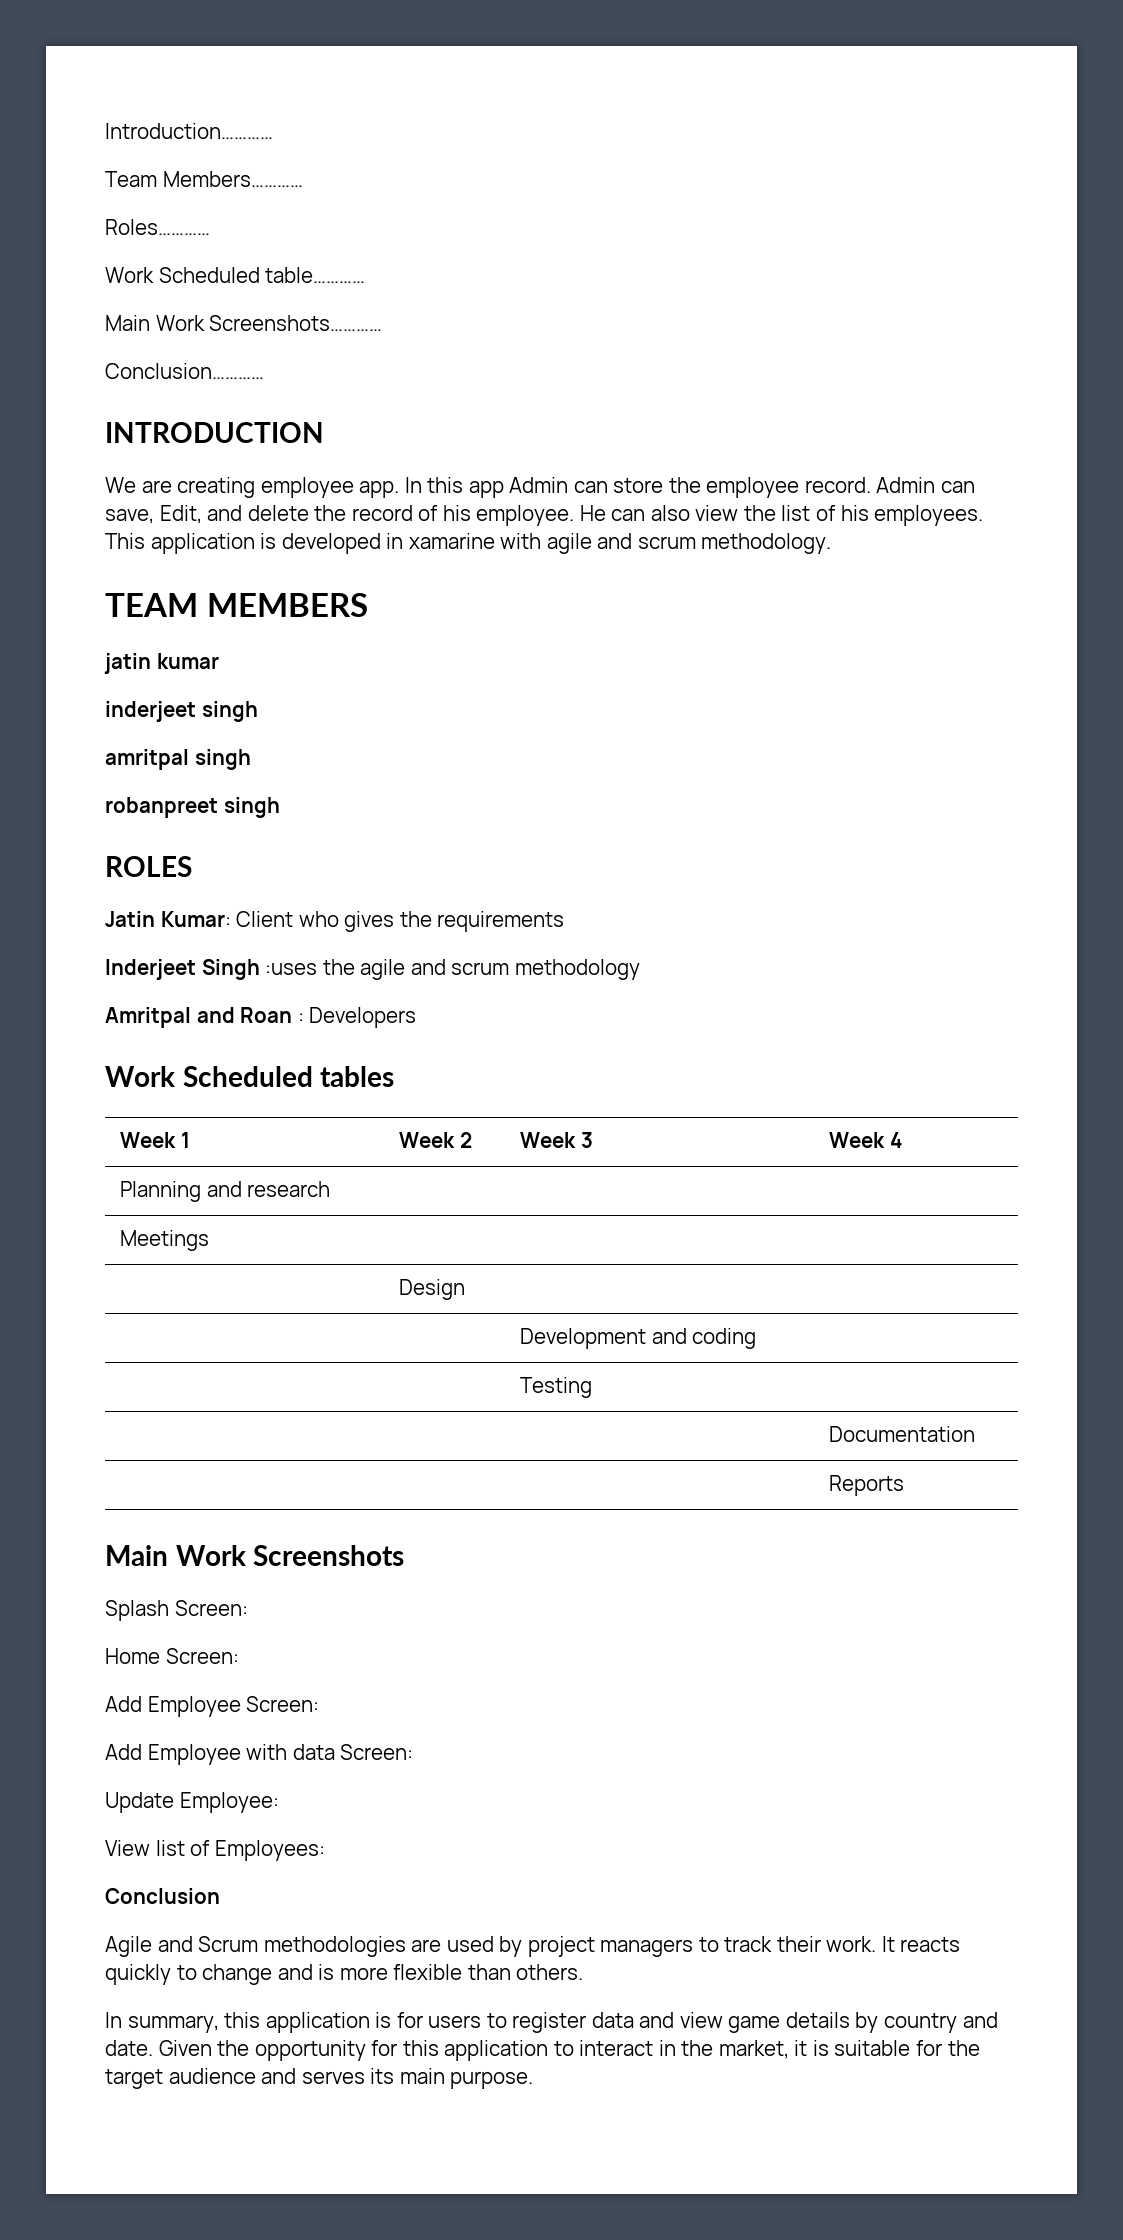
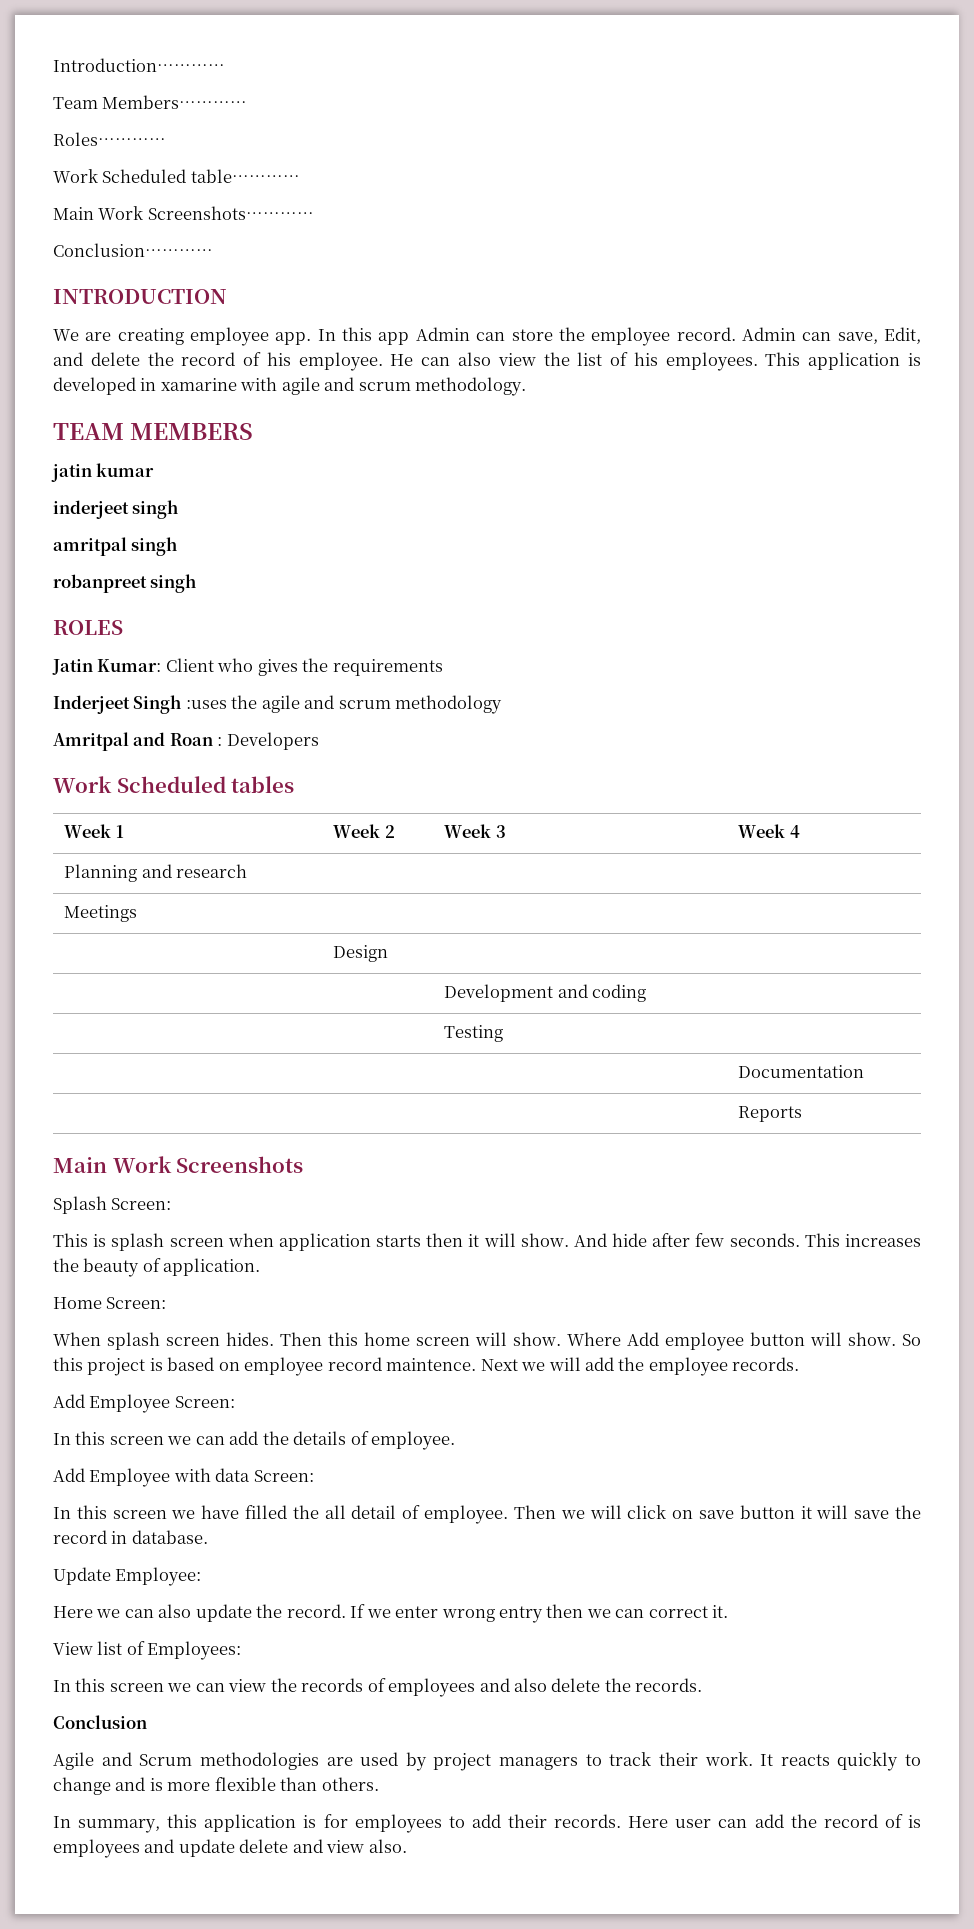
[105,1648,239,1664] [105,1696,320,1717] Home Screen: // Add Employee Screen: -> [53,1233,921,1251] [53,1258,261,1277] [53,1297,167,1309] [53,1332,921,1351] [53,1357,800,1376] [53,1394,235,1413] [53,1431,456,1450] This is splash screen when application starts then it will show. And hide after few seconds. This increases the beauty of application. // Home Screen: // When splash screen hides. Then this home screen will show. Where Add employee button will show. So this project is based on employee record maintence. Next we will add the employee records. // Add Employee Screen: // In this screen we can add the details of employee.
[105,1792,279,1813] [105,1840,325,1861] Update Employee: // View list of Employees: -> [53,1505,922,1524] [53,1530,208,1544] [53,1567,202,1586] [53,1604,729,1623] [53,1641,242,1660] [53,1678,703,1697] In this screen we have filled the all detail of employee. Then we will click on save button it will save the record in database. // Update Employee: // Here we can also update the record. If we enter wrong entry then we can correct it. // View list of Employees: // In this screen we can view the records of employees and also delete the records.
[428,2012,998,2033] [105,2040,980,2061] [105,2068,534,2089] users to register data and view game details by country and date. Given the opportunity for this application to interact in the market, it is suitable for the target audience and serves its main purpose. -> [354,1814,921,1833] [53,1839,407,1858] employees to add their records. Here user can add the record of is employees and update delete and view also.

